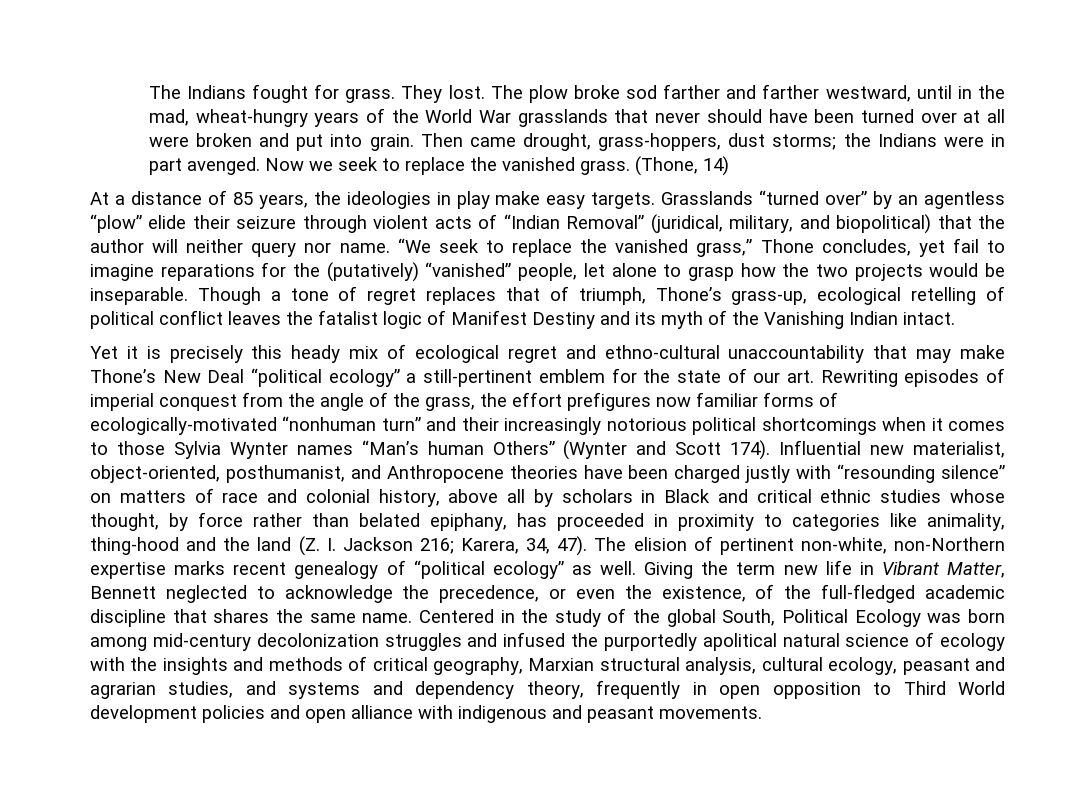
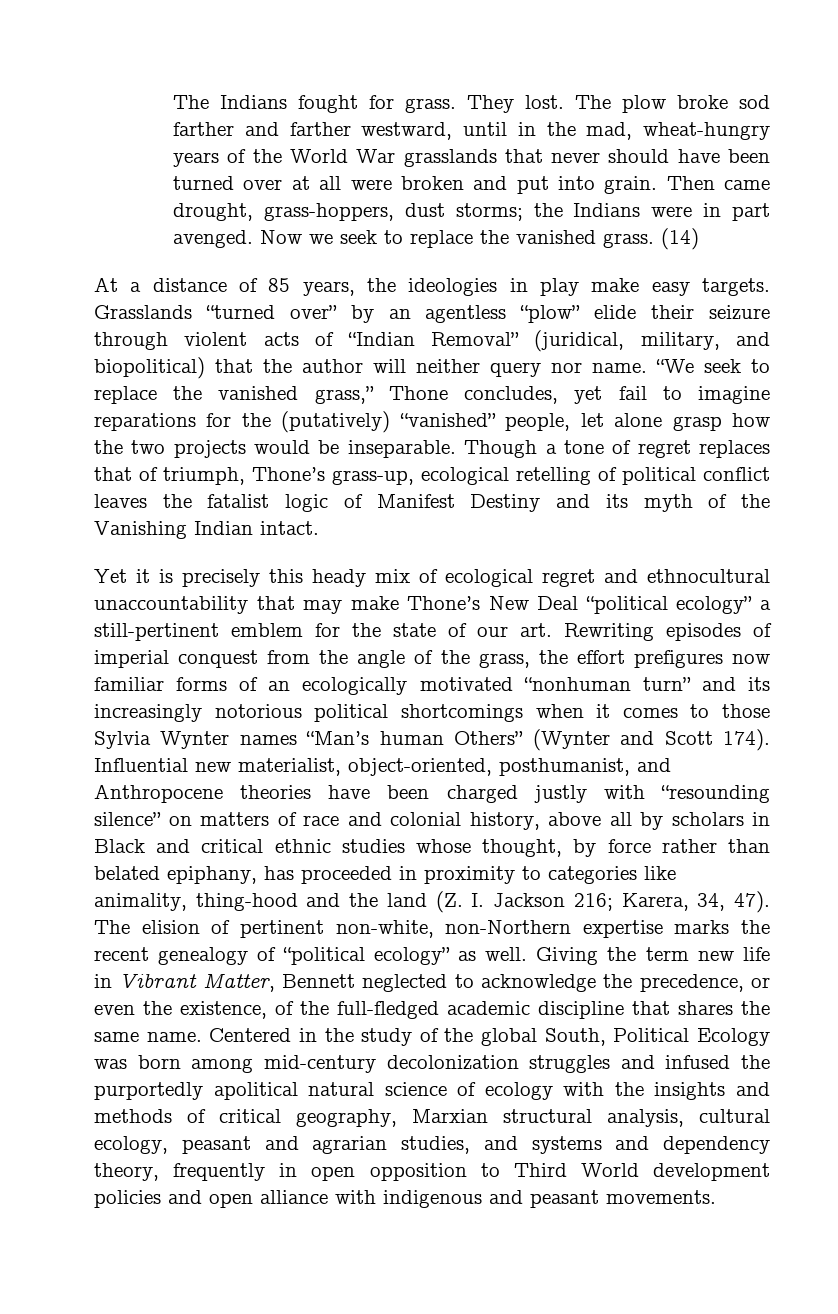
[634,156,729,176] (Thone, 14) -> [661,228,700,250] (14)
[663,264,682,277] to -> (663, 420) none
[604,345,720,359] ethno-cultural -> [647,569,770,583] ethnocultural
[90,417,277,435] ecologically-motivated -> [268,677,513,695] an ecologically motivated
[461,417,499,431] their -> [747,677,770,691] its
(226, 568) none -> [741,920,770,934] the

